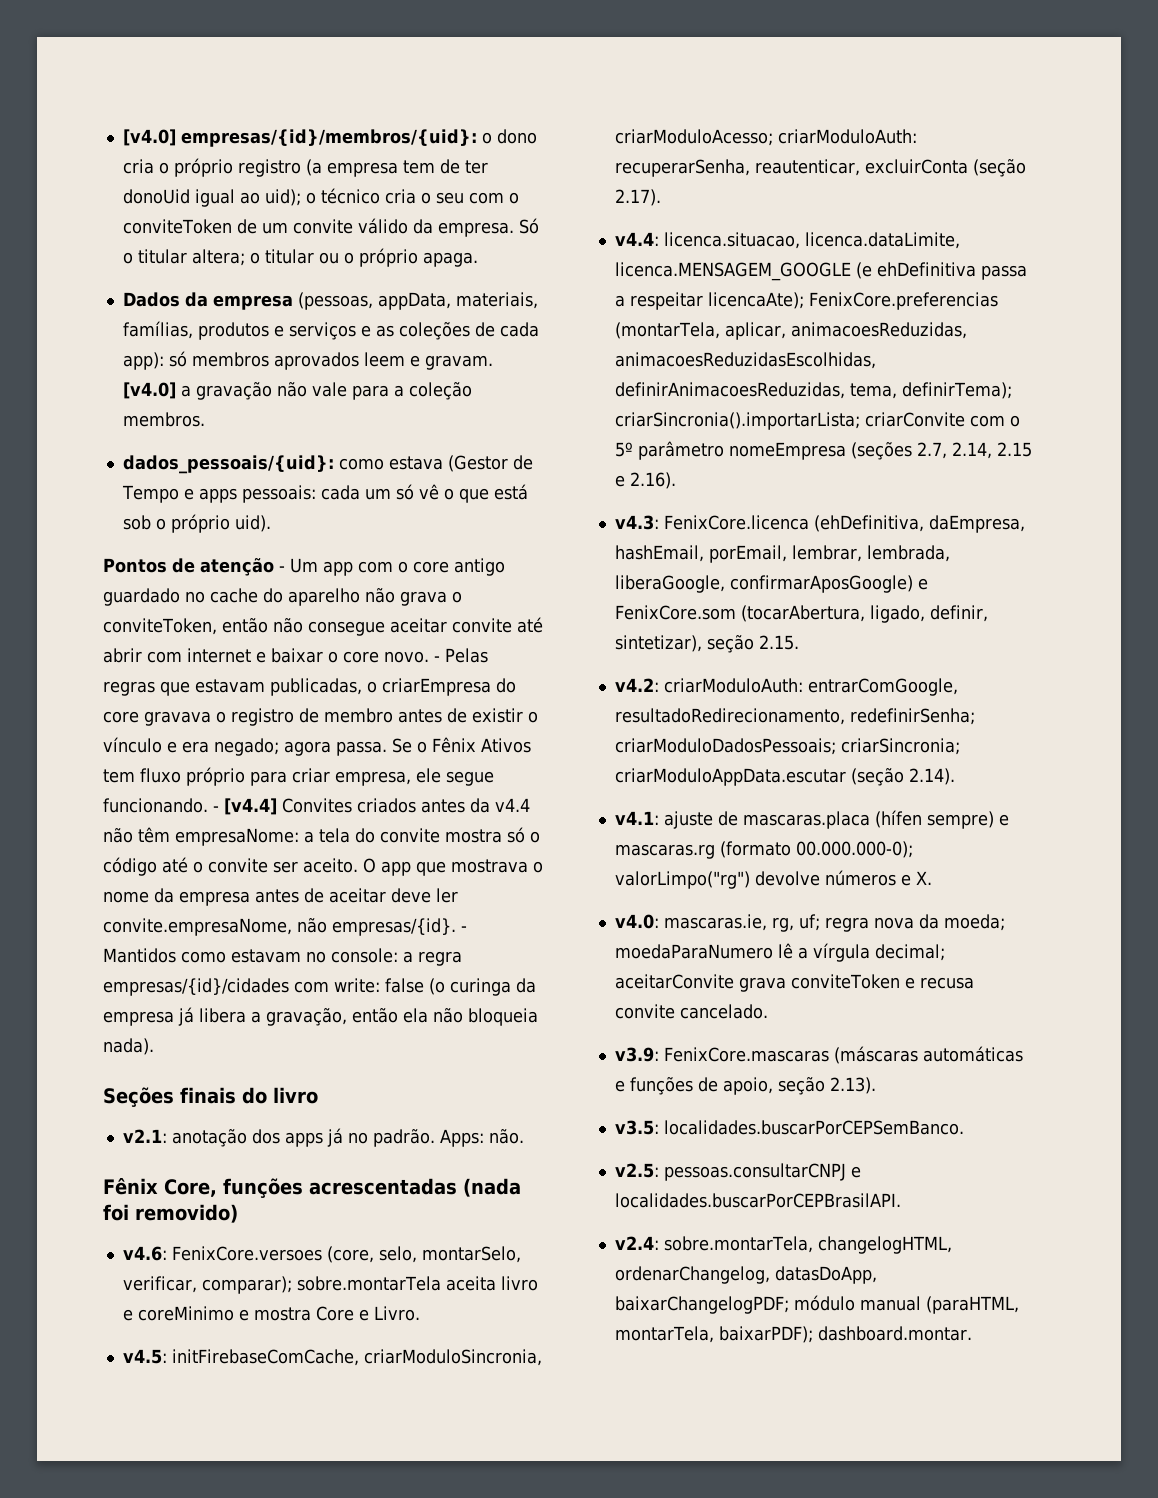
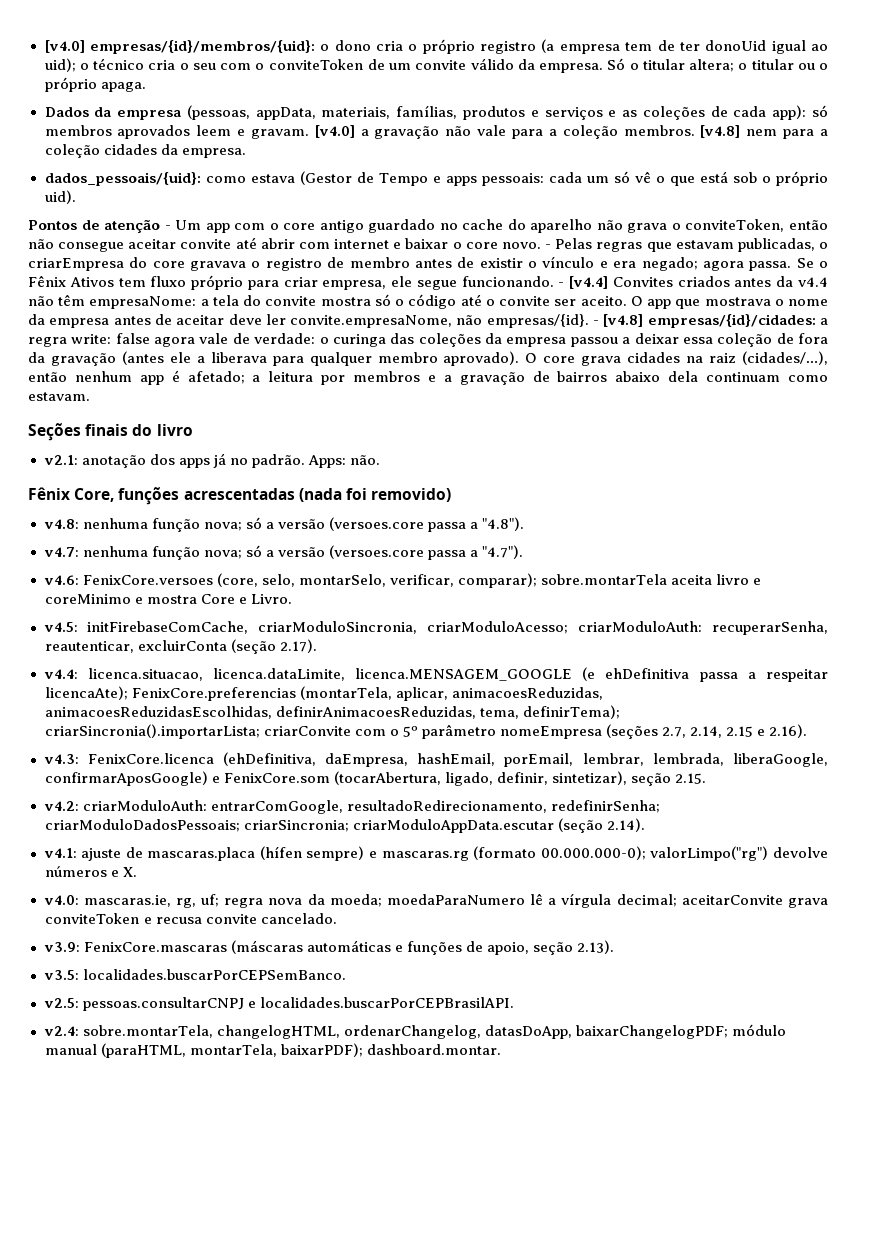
(205, 419) none -> [700,125,829,139] [44,144,246,158] [v4.8] nem para a coleção cidades da empresa.
[103,948,462,966] [103,978,536,996] [103,1007,538,1026] [103,1038,154,1055] Mantidos como estavam no console: a regra empresas/{id}/cidades com write: false (o curinga da empresa já libera a gravação, então ela não bloqueia nada). -> [603,314,828,328] [28,333,828,347] [28,351,828,366] [28,370,828,385] [28,392,90,401] [v4.8] empresas/{id}/cidades: a regra write: false agora vale de verdade: o curinga das coleções da empresa passou a deixar essa coleção de fora da gravação (antes ele a liberava para qualquer membro aprovado). O core grava cidades na raiz (cidades/…), então nenhum app é afetado; a leitura por membros e a gravação de bairros abaixo dela continuam como estavam.
(238, 1213) none -> [43,517,525,532] [43,545,524,560] // v4.8: nenhuma função nova; só a versão (versoes.core passa a "4.8"). // v4.7: nenhuma função nova; só a versão (versoes.core passa a "4.7").

